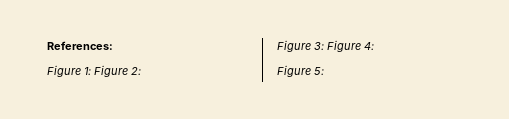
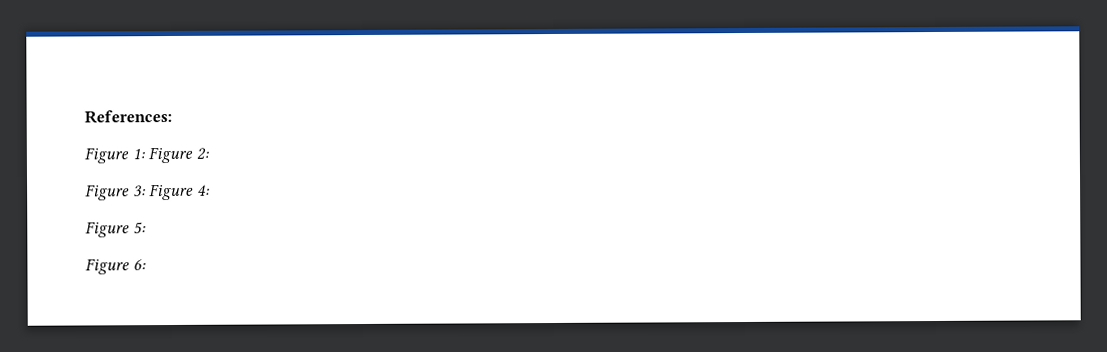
(324, 71) none -> [85,258,146,275] // Figure 6:

